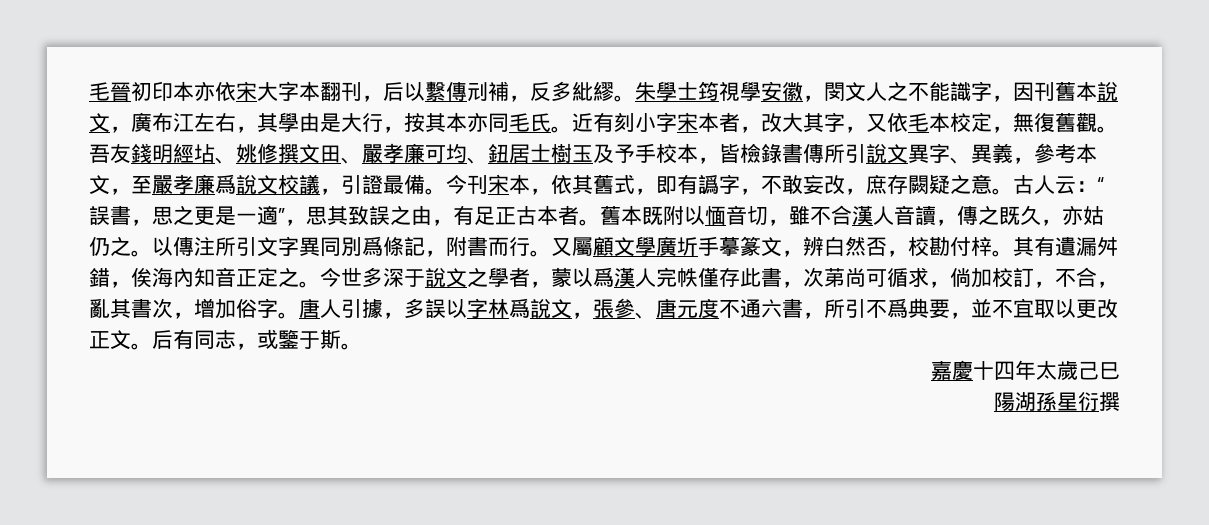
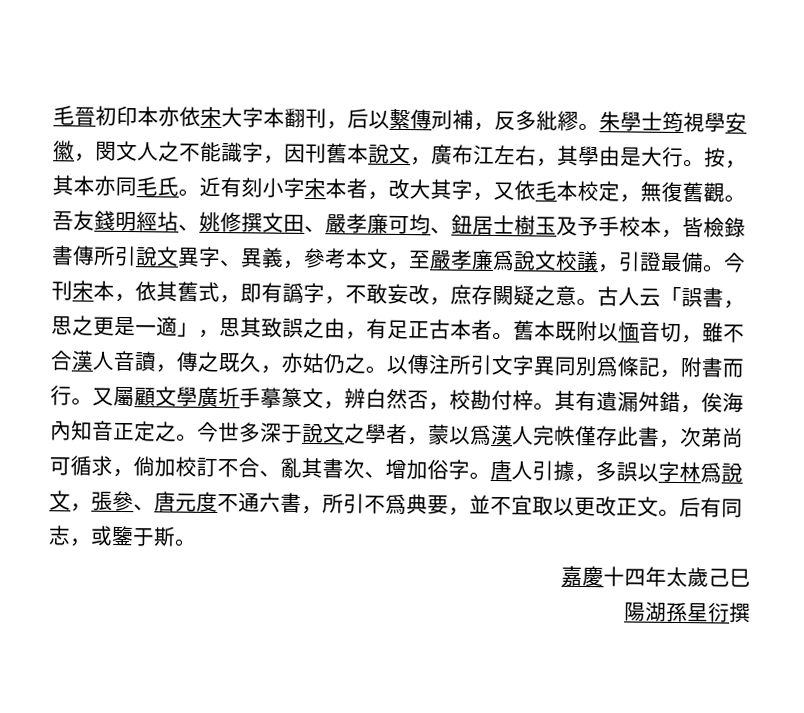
[383,113,425,133] ，按 -> [683,147,747,169] 。按，
[1076,177,1104,192] ：“ -> [660,286,682,306] 「
[278,208,285,223] ” -> [177,322,199,337] 」
[1034,267,1118,288] ，不合， -> [217,457,281,478] 不合、
[173,312,194,319] ， -> [364,471,386,478] 、

